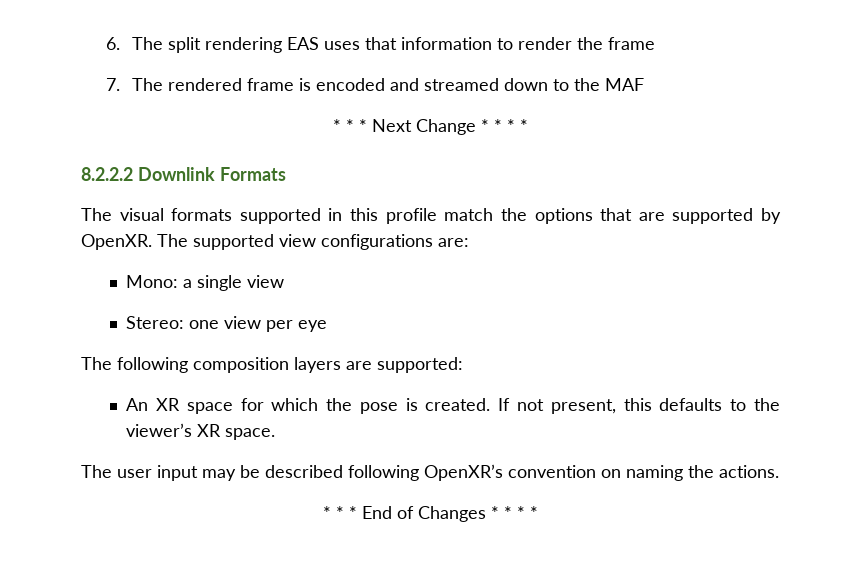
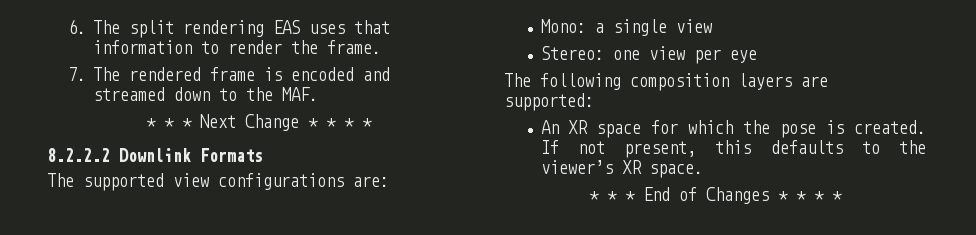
[607,37,655,50] frame -> [327,40,382,54] frame.
[604,78,644,91] MAF -> [282,87,319,101] MAF.
[119,208,782,224] [81,234,188,250] visual formats supported in this profile match the options that are supported by OpenXR. The -> (74, 180) none
[81,464,779,481] // The user input may be described following OpenXR’s convention on naming the actions. -> (703, 171) none

